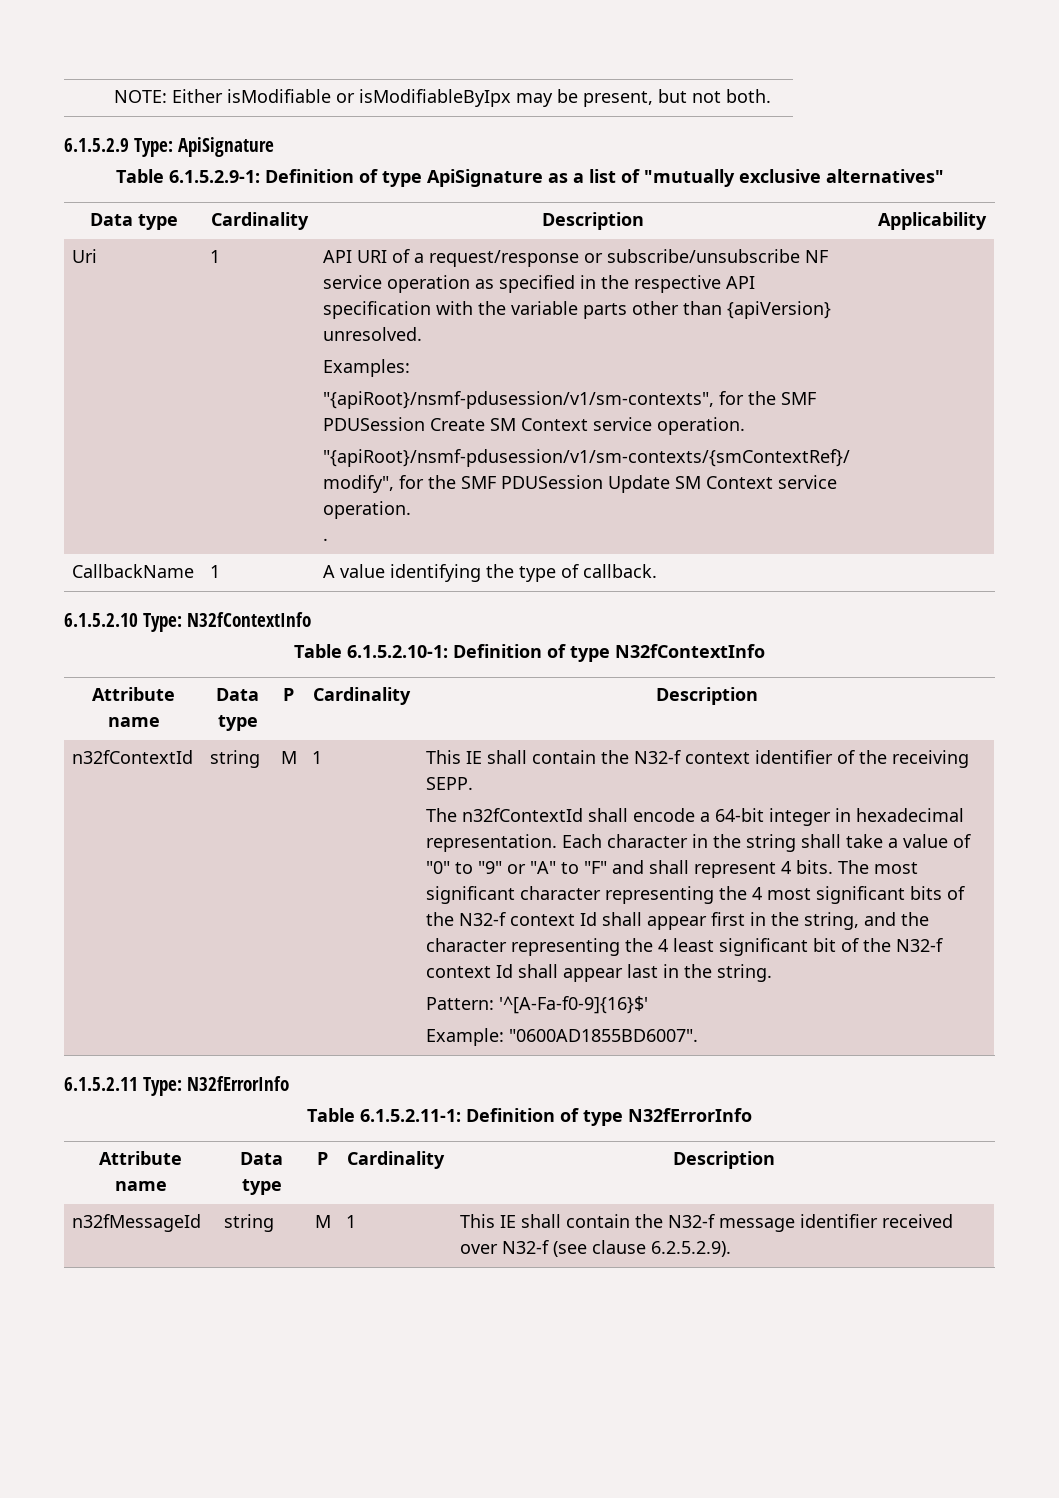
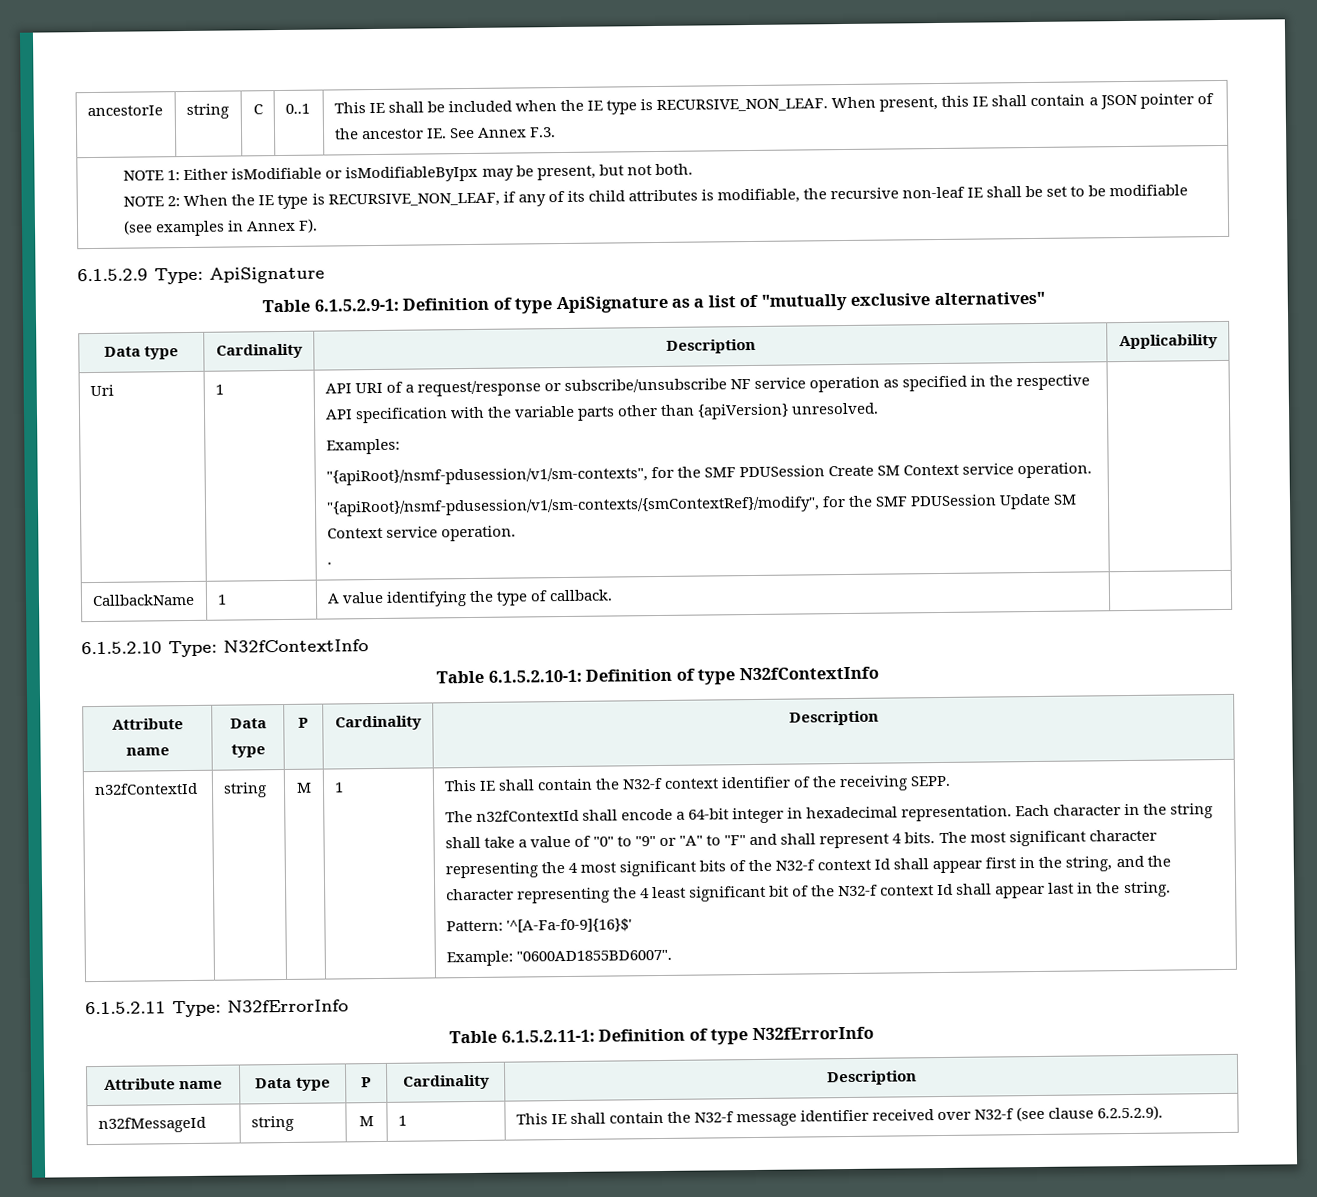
[113,90,167,103] NOTE: -> [86,105,163,117] [185,103,229,120] [252,104,263,115] [284,103,310,114] [333,93,1214,115] [333,127,556,140] [123,170,181,181] ancestorIe | string | C | 0..1 | This IE shall be included when the IE type is RECURSIVE_NON_LEAF. When present, this IE shall contain a JSON pointer of the ancestor IE. See Annex F.3. // NOTE 1:
(771, 96) none -> [123,184,1189,210] [123,218,319,237] // NOTE 2: When the IE type is RECURSIVE_NON_LEAF, if any of its child attributes is modifiable, the recursive non-leaf IE shall be set to be modifiable (see examples in Annex F).

